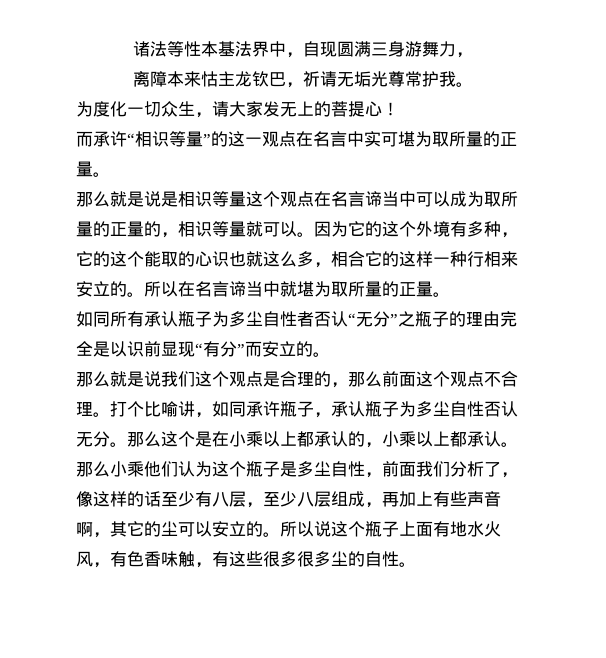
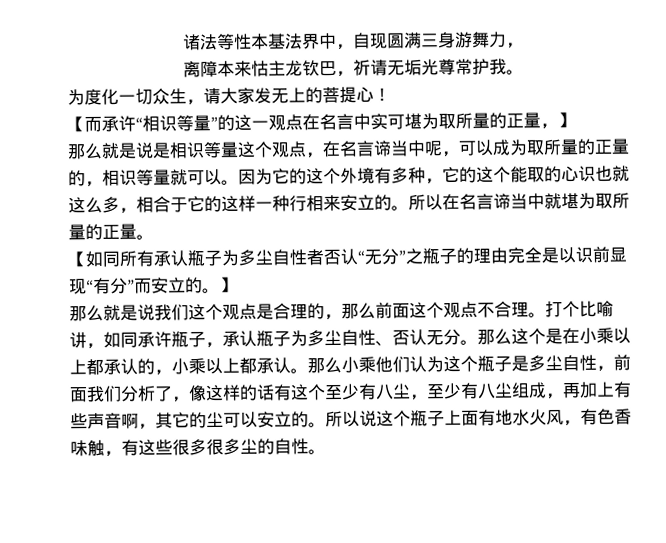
(399, 109) none -> [67,116,85,133] 【
[93,172,110,177] 。 -> [540,111,575,130] ，】
[314,191,416,207] 在名言谛当中 -> [305,140,460,159] ，在名言谛当中呢，
(365, 259) none -> [170,197,188,213] 于
(450, 294) none -> [68,251,86,268] 【
(330, 354) none -> [219,276,237,293] 】
(484, 409) none -> [375,340,393,346] 、
[161,491,331,508] 至少有八层，至少八层 -> [273,382,513,401] 有这个至少有八尘，至少有八尘

